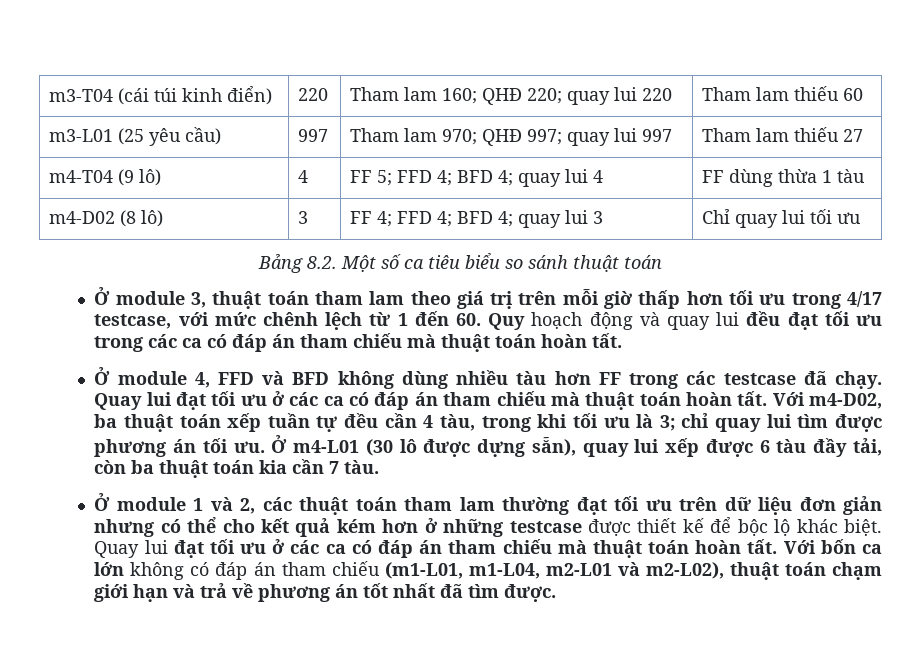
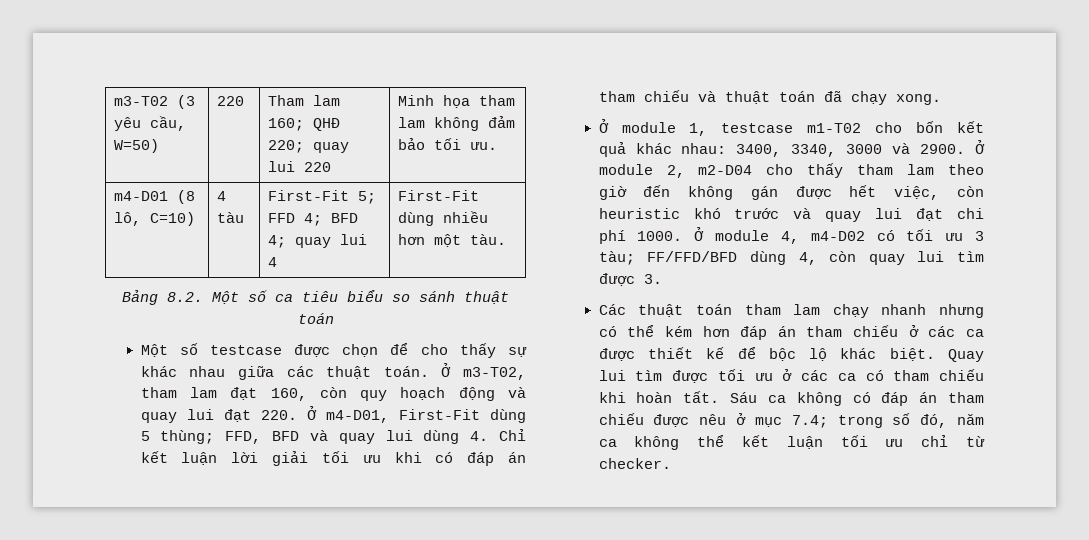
[49,86,273,105] m3-T04 (cái túi kinh điển) -> [113,95,195,109] [113,116,186,131] [113,139,159,153] m3-T02 (3 yêu cầu, W=50)
[702,86,864,101] [49,127,222,146] [298,129,329,142] [350,128,673,146] [702,127,864,142] [49,169,162,186] [298,170,309,183] [350,170,373,183] Tham lam thiếu 60 // m3-L01 (25 yêu cầu) | 997 | Tham lam 970; QHĐ 997; quay lui 997 | Tham lam thiếu 27 // m4-T04 (9 lô) | 4 | FF -> [397,95,515,108] [397,116,515,131] [397,138,497,150] [113,190,195,204] [113,212,195,226] [216,191,226,201] [216,212,244,223] [267,190,349,201] Minh họa tham lam không đảm bảo tối ưu. // m4-D01 (8 lô, C=10) | 4 tàu | First-Fit
[702,169,866,187] [49,210,164,227] [298,211,309,224] [350,210,604,228] [702,209,862,228] FF dùng thừa 1 tàu // m4-D02 (8 lô) | 3 | FF 4; FFD 4; BFD 4; quay lui 3 | Chỉ quay lui tối ưu -> [397,190,479,201] [397,211,488,226] [397,234,506,247] First-Fit dùng nhiều hơn một tàu.
[94,287,883,309] [94,311,526,330] Ở module 3, thuật toán tham lam theo giá trị trên mỗi giờ thấp hơn tối ưu trong 4/17 testcase, với mức chênh lệch từ 1 đến 60. Quy -> [140,343,527,358] [140,363,526,380] [140,387,388,401] Một số testcase được chọn để cho thấy sự khác nhau giữa các thuật toán. Ở m3-T02, tham lam đạt 160, còn quy
[746,311,883,330] [94,333,623,352] [94,367,882,389] [94,391,882,410] [94,413,882,432] [94,435,883,457] [94,459,380,478] [94,493,882,515] [94,517,582,537] đều đạt tối ưu trong các ca có đáp án tham chiếu mà thuật toán hoàn tất. // Ở module 4, FFD và BFD không dùng nhiều tàu hơn FF trong các testcase đã chạy. Quay lui đạt tối ưu ở các ca có đáp án tham chiếu mà thuật toán hoàn tất. Với m4-D02, ba thuật toán xếp tuần tự đều cần 4 tàu, trong khi tối ưu là 3; chỉ quay lui tìm được phương án tối ưu. Ở m4-L01 (30 lô được dựng sẵn), quay lui xếp được 6 tàu đầy tải, còn ba thuật toán kia cần 7 tàu. // Ở module 1 và 2, các thuật toán tham lam thường đạt tối ưu trên dữ liệu đơn giản nhưng có thể cho kết quả kém hơn ở những testcase -> [223,406,526,423] [140,429,527,444] [140,451,527,466] [598,90,941,105] [598,119,984,136] [598,140,985,157] [598,163,984,178] [598,185,984,200] [598,208,984,222] [598,227,985,244] [598,251,984,265] [598,273,662,286] [598,304,984,318] [598,325,984,340] đạt 220. Ở m4-D01, First-Fit dùng 5 thùng; FFD, BFD và quay lui dùng 4. Chỉ kết luận lời giải tối ưu khi có đáp án tham chiếu và thuật toán đã chạy xong. // Ở module 1, testcase m1-T02 cho bốn kết quả khác nhau: 3400, 3340, 3000 và 2900. Ở module 2, m2-D04 cho thấy tham lam theo giờ đến không gán được hết việc, còn heuristic khó trước và quay lui đạt chi phí 1000. Ở module 4, m4-D02 có tối ưu 3 tàu; FF/FFD/BFD dùng 4, còn quay lui tìm được 3. // Các thuật toán tham lam chạy nhanh nhưng có thể kém hơn đáp án tham chiếu ở các ca
[173,539,883,558] [94,562,125,576] đạt tối ưu ở các ca có đáp án tham chiếu mà thuật toán hoàn tất. Với bốn ca lớn -> [635,369,984,383] [598,391,786,403] tìm được tối ưu ở các ca có tham chiếu khi hoàn tất. Sáu ca
[384,562,883,580] [94,583,557,602] (m1-L01, m1-L04, m2-L01 và m2-L02), thuật toán chạm giới hạn và trả về phương án tốt nhất đã tìm được. -> [653,413,985,428] [598,435,985,450] [598,458,671,469] được nêu ở mục 7.4; trong số đó, năm ca không thể kết luận tối ưu chỉ từ checker.

